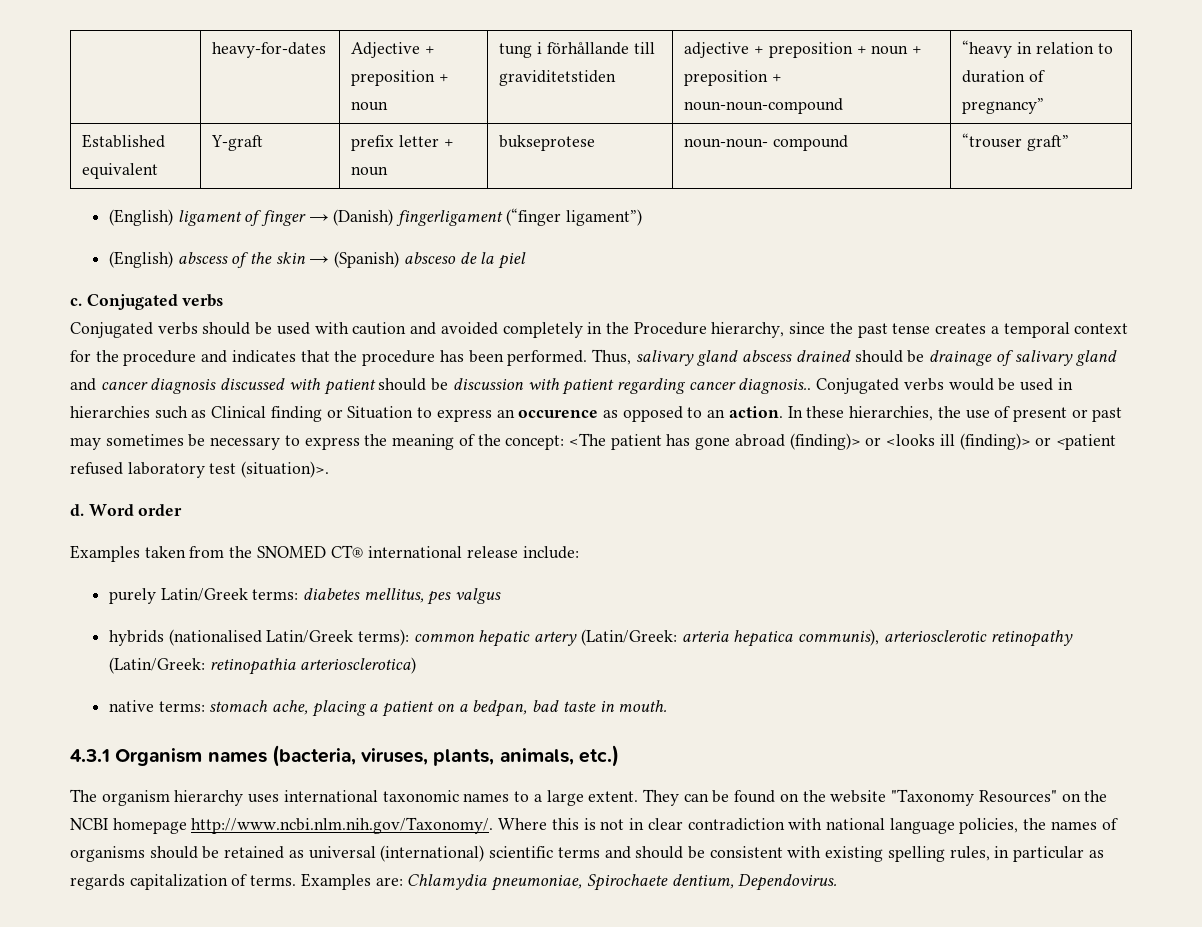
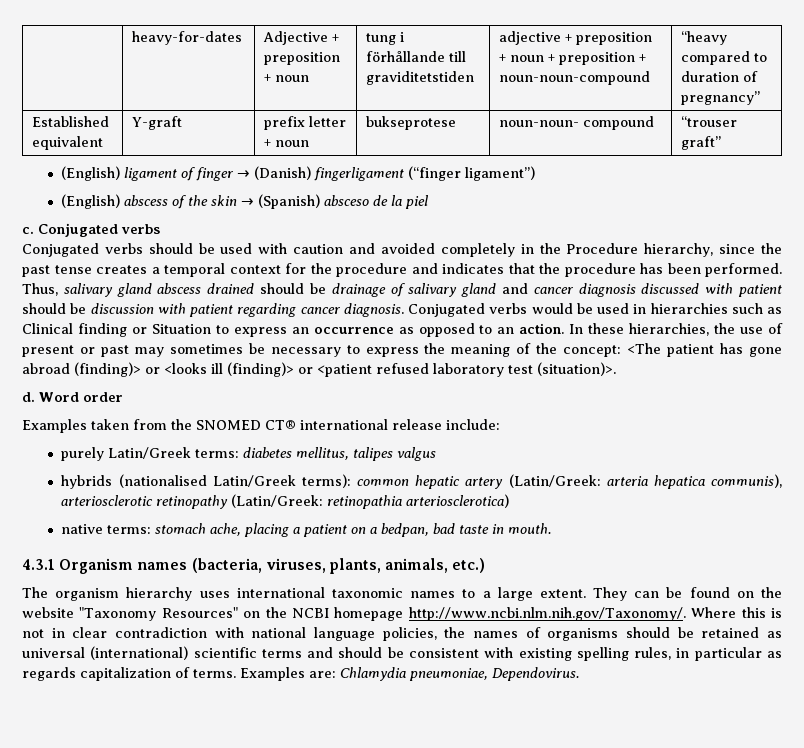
[1017,42,1094,54] in relation -> [681,51,751,65] compared
[738,378,812,394] diagnosis.. -> [343,303,404,317] diagnosis.
[518,410,599,418] occurence -> [313,327,394,334] occurrence
[427,591,452,605] pes -> [353,447,394,461] talipes
[586,874,734,891] Spirochaete dentium, -> (488, 674) none

